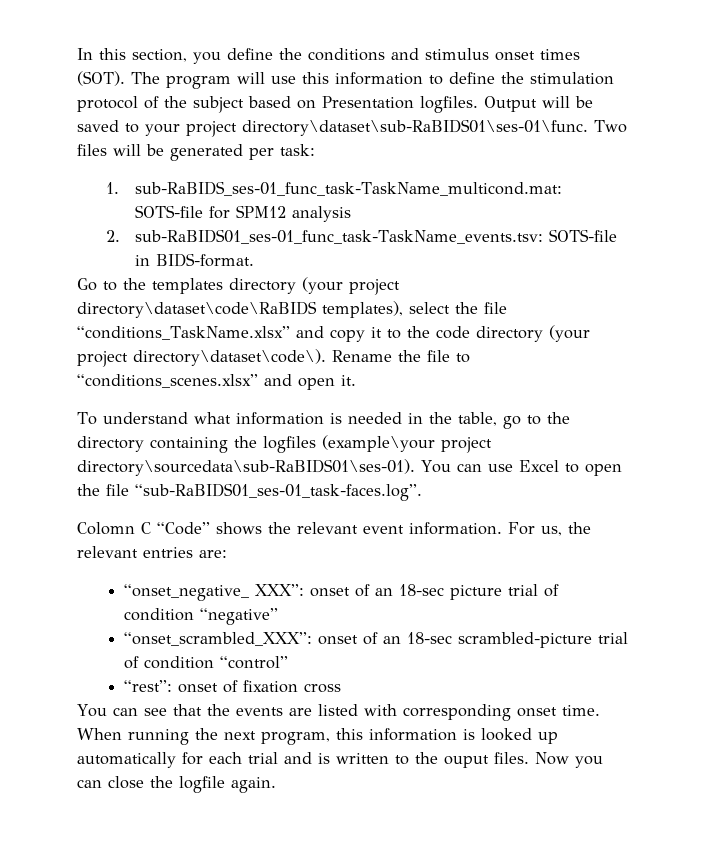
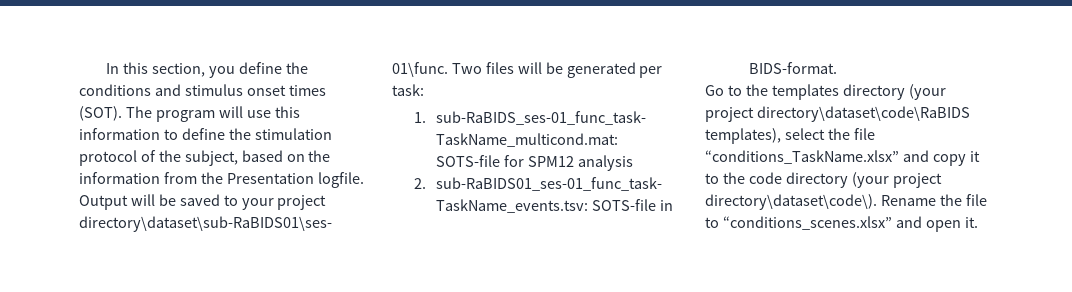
[193,96,244,113] subject -> [184,150,238,166] subject,
[322,96,478,113] Presentation logfiles. -> [308,150,331,162] [79,172,364,188] the information from the Presentation logfile.
[77,412,570,429] [77,435,492,453] [77,459,622,476] [77,483,422,501] [77,522,591,536] [77,546,227,558] [124,584,560,601] [124,608,279,625] [124,632,629,648] [124,656,289,669] [124,680,342,693] [77,704,600,721] [77,728,558,745] [77,752,603,768] [77,776,276,793] // To understand what information is needed in the table, go to the directory containing the logfiles (example\your project directory\sourcedata\sub-RaBIDS01\ses-01). You can use Excel to open the file “sub-RaBIDS01_ses-01_task-faces.log”. // Colomn C “Code” shows the relevant event information. For us, the relevant entries are: // “onset_negative_ XXX”: onset of an 18-sec picture trial of condition “negative” // “onset_scrambled_XXX”: onset of an 18-sec scrambled-picture trial of condition “control” // “rest”: onset of fixation cross // You can see that the events are listed with corresponding onset time. When running the next program, this information is looked up automatically for each trial and is written to the ouput files. Now you can close the logfile again. -> (978, 222) none

